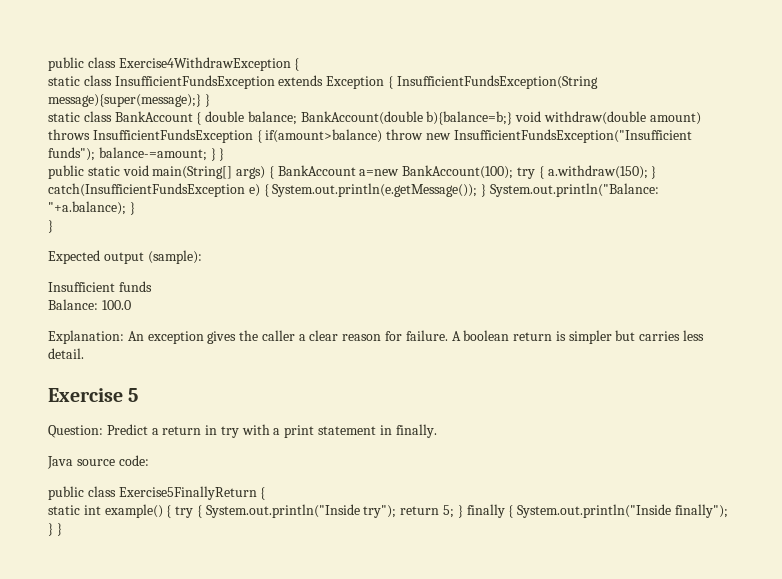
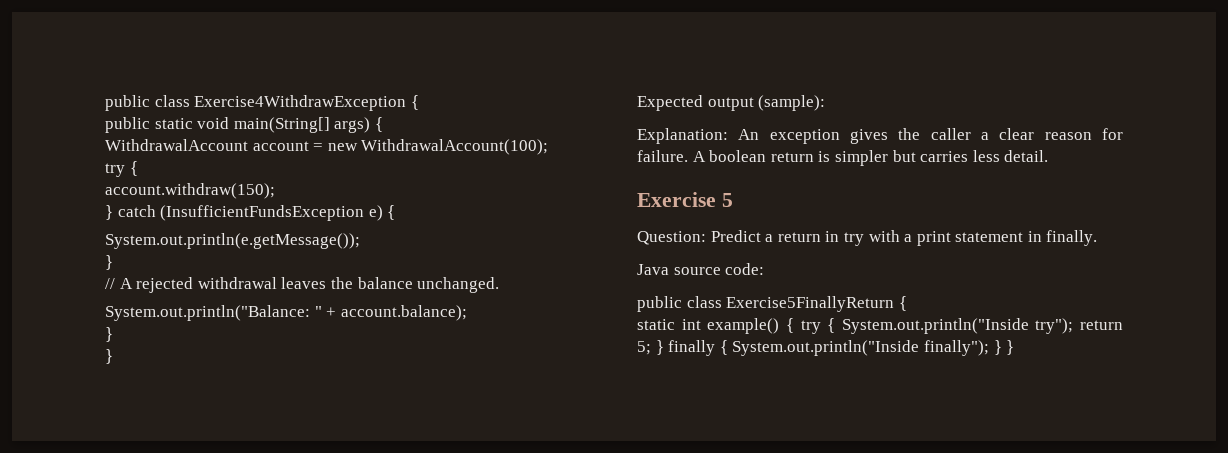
[48,75,598,89] [48,94,210,107] [48,111,701,125] [48,129,692,143] [48,147,225,161] // static class InsufficientFundsException extends Exception { InsufficientFundsException(String message){super(message);} } // static class BankAccount { double balance; BankAccount(double b){balance=b;} void withdraw(double amount) throws InsufficientFundsException { if(amount>balance) throw new InsufficientFundsException("Insufficient funds"); balance-=amount; } } -> (419, 102) none
[277,165,657,179] [48,183,245,197] BankAccount a=new BankAccount(100); try { a.withdraw(150); } catch(InsufficientFundsException -> [105,139,549,155] [105,161,138,177] [105,183,275,199] [105,205,365,221] // WithdrawalAccount account = new WithdrawalAccount(100); // try { // account.withdraw(150); // } catch (InsufficientFundsException
(269, 190) none -> (396, 212) //
[481,183,659,197] [48,201,126,215] } System.out.println("Balance: "+a.balance); -> [105,255,113,270] [105,277,500,293] [105,305,467,321] // } // // A rejected withdrawal leaves the balance unchanged. // System.out.println("Balance: " + account.balance); //
[48,281,152,292] [48,299,131,310] // Insufficient funds // Balance: 100.0 -> (826, 103) none

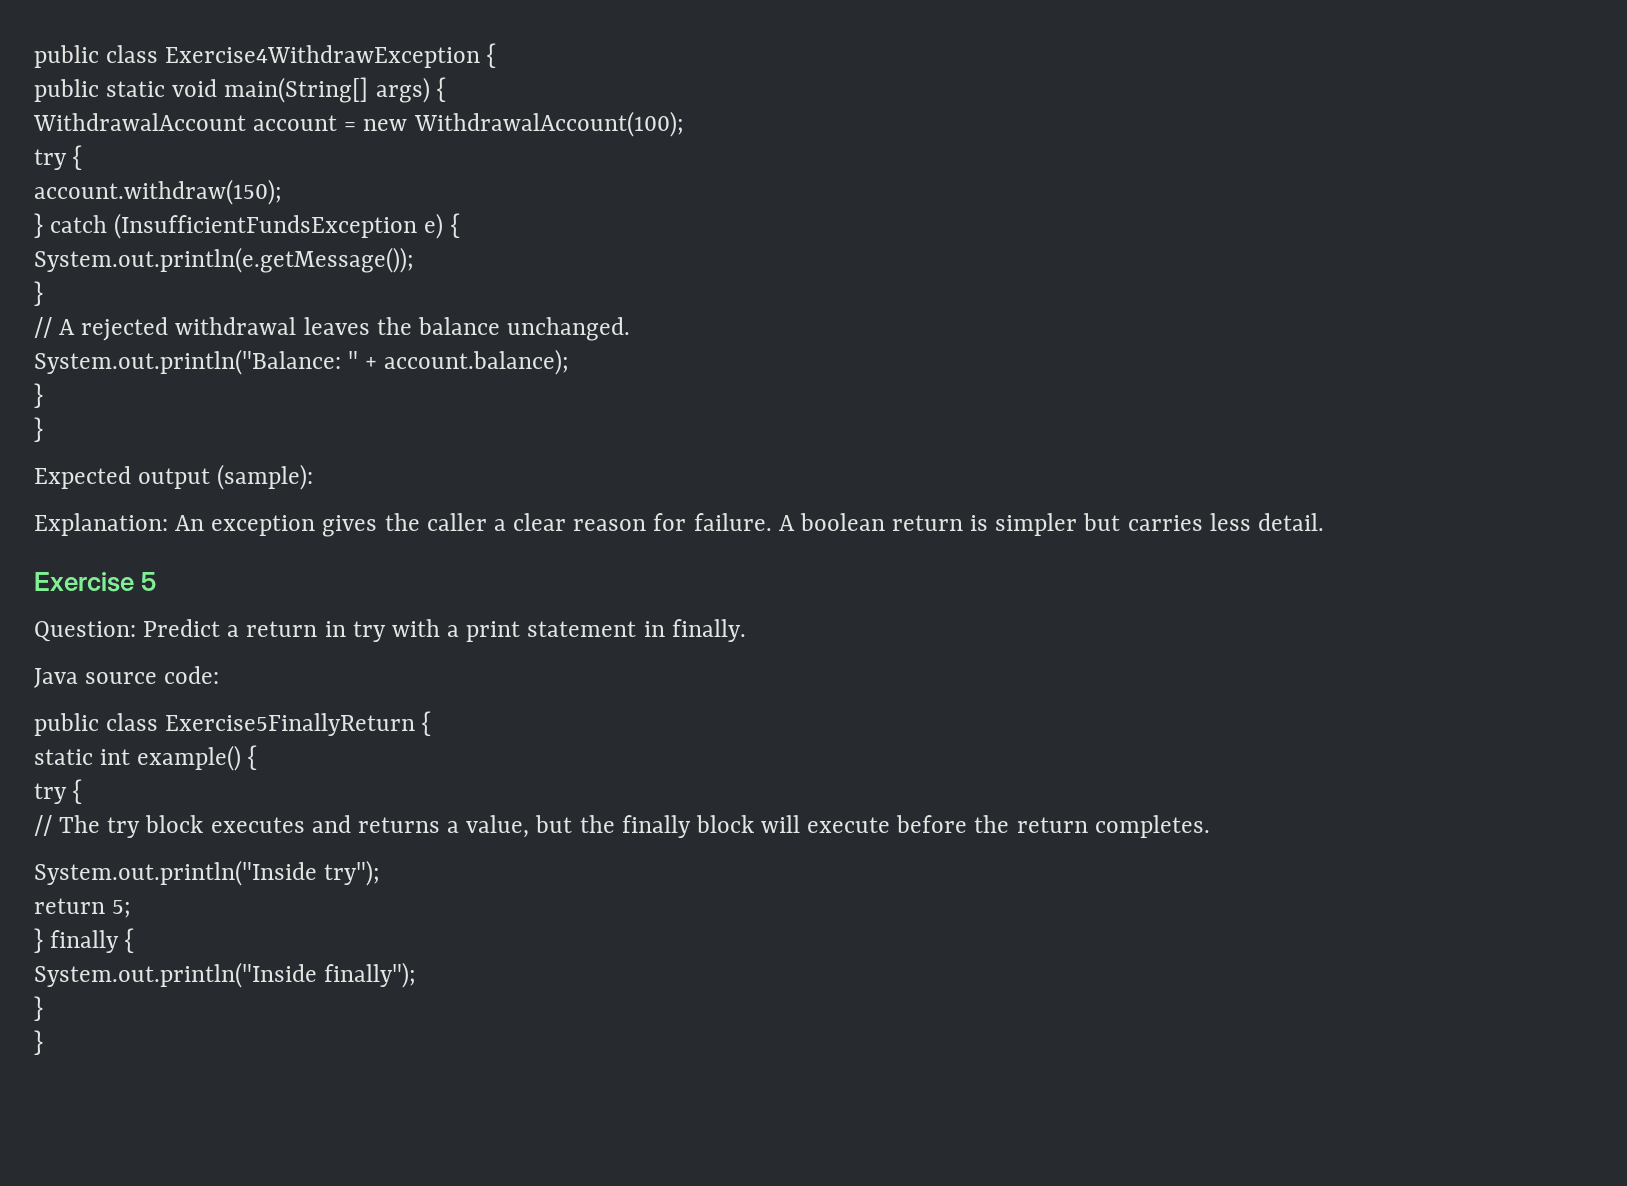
[800,318,836,334] try { -> [34,779,83,804] [34,815,1210,838] // try { // // The try block executes and returns a value, but the finally block will execute before the return completes. //
(1074, 326) none -> (381, 873) //
(651, 348) none -> (132, 909) //
(728, 347) none -> (135, 940) //
[993,340,1002,355] } -> [34,996,43,1021] // } //

